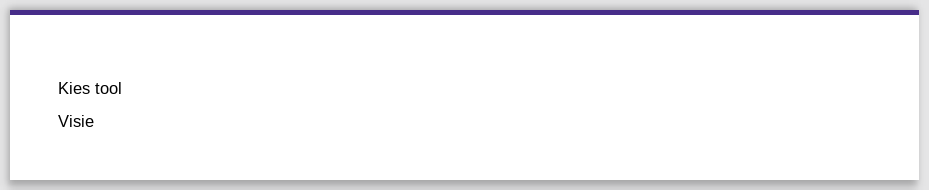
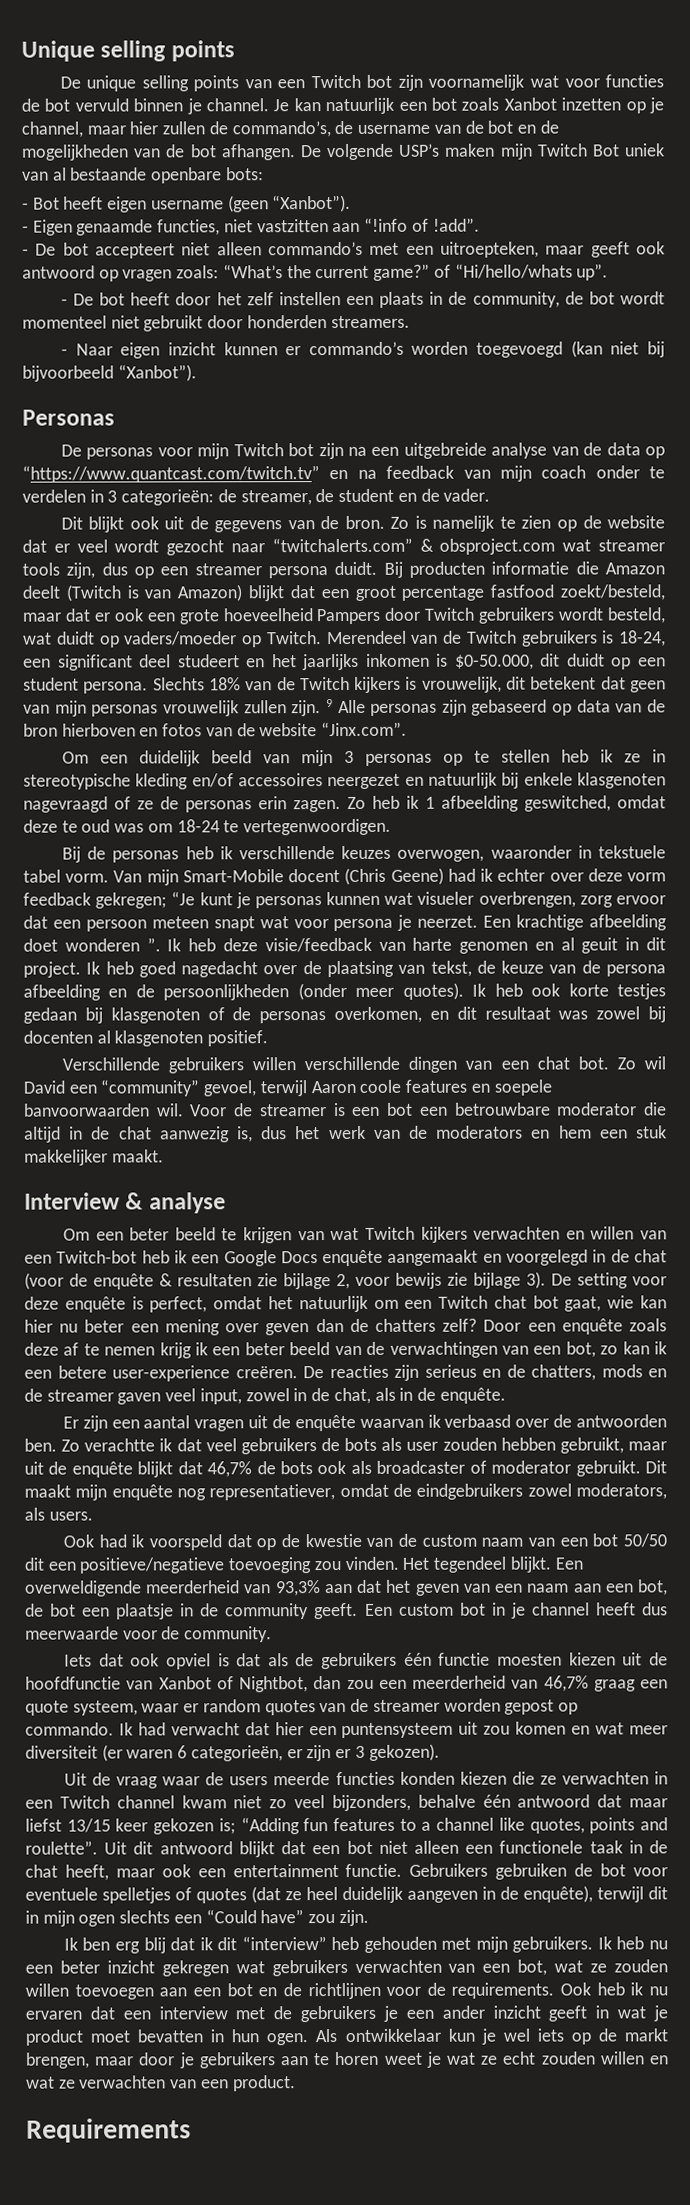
[58,82,122,94] [58,115,94,127] Kies tool // Visie -> [21,40,235,62] [59,74,665,92] [21,97,664,115] [21,120,559,138] [21,143,665,161] [22,167,264,184] [22,194,352,213] [22,217,480,236] [22,241,666,259] [22,263,609,282] [60,291,665,308] [22,315,410,332] [60,340,666,359] [22,364,197,382] [22,409,115,426] [60,442,666,460] [22,465,665,483] [22,488,491,506] [60,515,666,533] [22,537,665,556] [22,561,665,579] [22,584,665,602] [22,607,665,625] [23,630,666,648] [23,653,667,671] [23,676,666,694] [23,699,666,717] [23,721,408,737] [61,749,667,767] [23,772,666,790] [23,795,666,813] [23,818,392,836] [61,845,666,863] [23,867,667,886] [23,891,666,909] [23,914,668,932] [23,937,667,954] [23,960,667,978] [23,982,666,1001] [23,1006,667,1024] [23,1030,269,1047] [61,1056,666,1074] [23,1079,552,1097] [24,1102,668,1117] [24,1125,667,1143] [24,1149,164,1166] [24,1192,226,1214] [62,1226,667,1244] [24,1249,667,1267] [24,1271,667,1290] [24,1295,668,1313] [24,1318,667,1336] [24,1341,667,1359] [24,1364,667,1382] [24,1387,506,1405] [62,1414,668,1432] [24,1437,667,1455] [24,1460,668,1478] [24,1483,667,1501] [24,1507,93,1521] [62,1533,668,1551] [24,1556,583,1574] [25,1579,669,1597] [25,1602,668,1620] [25,1626,273,1643] [63,1652,668,1670] [25,1675,668,1693] [25,1698,578,1716] [25,1721,668,1739] [25,1743,440,1762] [63,1771,668,1789] [25,1794,668,1812] [25,1817,668,1835] [25,1840,668,1858] [25,1863,668,1881] [25,1885,668,1904] [25,1909,369,1927] [63,1936,668,1954] [25,1959,668,1977] [25,1982,668,2000] [25,2005,668,2023] [25,2028,668,2046] [25,2051,669,2069] [26,2075,296,2092] [26,2118,191,2143] Unique selling points // De unique selling points van een Twitch bot zijn voornamelijk wat voor functies de bot vervuld binnen je channel. Je kan natuurlijk een bot zoals Xanbot inzetten op je channel, maar hier zullen de commando’s, de username van de bot en de mogelijkheden van de bot afhangen. De volgende USP’s maken mijn Twitch Bot uniek van al bestaande openbare bots: // - Bot heeft eigen username (geen “Xanbot”). // - Eigen genaamde functies, niet vastzitten aan “!info of !add”. // - De bot accepteert niet alleen commando’s met een uitroepteken, maar geeft ook antwoord op vragen zoals: “What’s the current game?” of “Hi/hello/whats up”. // - De bot heeft door het zelf instellen een plaats in de community, de bot wordt momenteel niet gebruikt door honderden streamers. // - Naar eigen inzicht kunnen er commando’s worden toegevoegd (kan niet bij bijvoorbeeld “Xanbot”). // Personas // De personas voor mijn Twitch bot zijn na een uitgebreide analyse van de data op “https://www.quantcast.com/twitch.tv” en na feedback van mijn coach onder te verdelen in 3 categorieën: de streamer, de student en de vader. // Dit blijkt ook uit de gegevens van de bron. Zo is namelijk te zien op de website dat er veel wordt gezocht naar “twitchalerts.com” & obsproject.com wat streamer tools zijn, dus op een streamer persona duidt. Bij producten informatie die Amazon deelt (Twitch is van Amazon) blijkt dat een groot percentage fastfood zoekt/besteld, maar dat er ook een grote hoeveelheid Pampers door Twitch gebruikers wordt besteld, wat duidt op vaders/moeder op Twitch. Merendeel van de Twitch gebruikers is 18-24, een significant deel studeert en het jaarlijks inkomen is $0-50.000, dit duidt op een student persona. Slechts 18% van de Twitch kijkers is vrouwelijk, dit betekent dat geen van mijn personas vrouwelijk zullen zijn. 9 Alle personas zijn gebaseerd op data van de bron hierboven en fotos van de website “Jinx.com”. // Om een duidelijk beeld van mijn 3 personas op te stellen heb ik ze in stereotypische kleding en/of accessoires neergezet en natuurlijk bij enkele klasgenoten nagevraagd of ze de personas erin zagen. Zo heb ik 1 afbeelding geswitched, omdat deze te oud was om 18-24 te vertegenwoordigen. // Bij de personas heb ik verschillende keuzes overwogen, waaronder in tekstuele tabel vorm. Van mijn Smart-Mobile docent (Chris Geene) had ik echter over deze vorm feedback gekregen; “Je kunt je personas kunnen wat visueler overbrengen, zorg ervoor dat een persoon meteen snapt wat voor persona je neerzet. Een krachtige afbeelding doet wonderen ”. Ik heb deze visie/feedback van harte genomen en al geuit in dit project. Ik heb goed nagedacht over de plaatsing van tekst, de keuze van de persona afbeelding en de persoonlijkheden (onder meer quotes). Ik heb ook korte testjes gedaan bij klasgenoten of de personas overkomen, en dit resultaat was zowel bij docenten al klasgenoten positief. // Verschillende gebruikers willen verschillende dingen van een chat bot. Zo wil David een “community” gevoel, terwijl Aaron coole features en soepele banvoorwaarden wil. Voor de streamer is een bot een betrouwbare moderator die altijd in de chat aanwezig is, dus het werk van de moderators en hem een stuk makkelijker maakt. // Interview & analyse // Om een beter beeld te krijgen van wat Twitch kijkers verwachten en willen van een Twitch-bot heb ik een Google Docs enquête aangemaakt en voorgelegd in de chat (voor de enquête & resultaten zie bijlage 2, voor bewijs zie bijlage 3). De setting voor deze enquête is perfect, omdat het natuurlijk om een Twitch chat bot gaat, wie kan hier nu beter een mening over geven dan de chatters zelf? Door een enquête zoals deze af te nemen krijg ik een beter beeld van de verwachtingen van een bot, zo kan ik een betere user-experience creëren. De reacties zijn serieus en de chatters, mods en de streamer gaven veel input, zowel in de chat, als in de enquête. // Er zijn een aantal vragen uit de enquête waarvan ik verbaasd over de antwoorden ben. Zo verachtte ik dat veel gebruikers de bots als user zouden hebben gebruikt, maar uit de enquête blijkt dat 46,7% de bots ook als broadcaster of moderator gebruikt. Dit maakt mijn enquête nog representatiever, omdat de eindgebruikers zowel moderators, als users. // Ook had ik voorspeld dat op de kwestie van de custom naam van een bot 50/50 dit een positieve/negatieve toevoeging zou vinden. Het tegendeel blijkt. Een overweldigende meerderheid van 93,3% aan dat het geven van een naam aan een bot, de bot een plaatsje in de community geeft. Een custom bot in je channel heeft dus meerwaarde voor de community. // Iets dat ook opviel is dat als de gebruikers één functie moesten kiezen uit de hoofdfunctie van Xanbot of Nightbot, dan zou een meerderheid van 46,7% graag een quote systeem, waar er random quotes van de streamer worden gepost op commando. Ik had verwacht dat hier een puntensysteem uit zou komen en wat meer diversiteit (er waren 6 categorieën, er zijn er 3 gekozen). // Uit de vraag waar de users meerde functies konden kiezen die ze verwachten in een Twitch channel kwam niet zo veel bijzonders, behalve één antwoord dat maar liefst 13/15 keer gekozen is; “Adding fun features to a channel like quotes, points and roulette”. Uit dit antwoord blijkt dat een bot niet alleen een functionele taak in de chat heeft, maar ook een entertainment functie. Gebruikers gebruiken de bot voor eventuele spelletjes of quotes (dat ze heel duidelijk aangeven in de enquête), terwijl dit in mijn ogen slechts een “Could have” zou zijn. // Ik ben erg blij dat ik dit “interview” heb gehouden met mijn gebruikers. Ik heb nu een beter inzicht gekregen wat gebruikers verwachten van een bot, wat ze zouden willen toevoegen aan een bot en de richtlijnen voor de requirements. Ook heb ik nu ervaren dat een interview met de gebruikers je een ander inzicht geeft in wat je product moet bevatten in hun ogen. Als ontwikkelaar kun je wel iets op de markt brengen, maar door je gebruikers aan te horen weet je wat ze echt zouden willen en wat ze verwachten van een product. // Requirements

